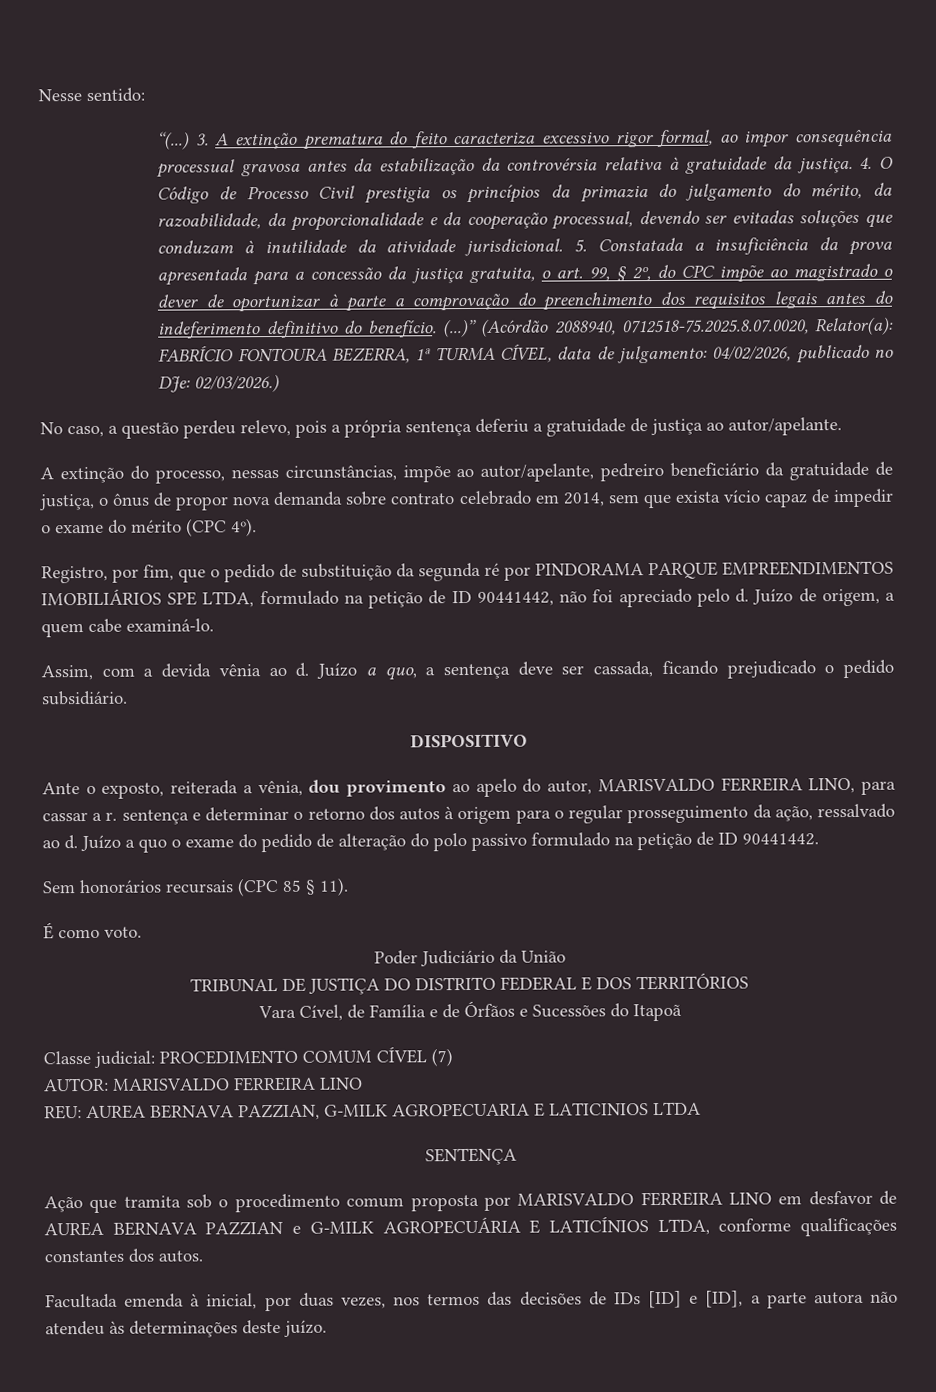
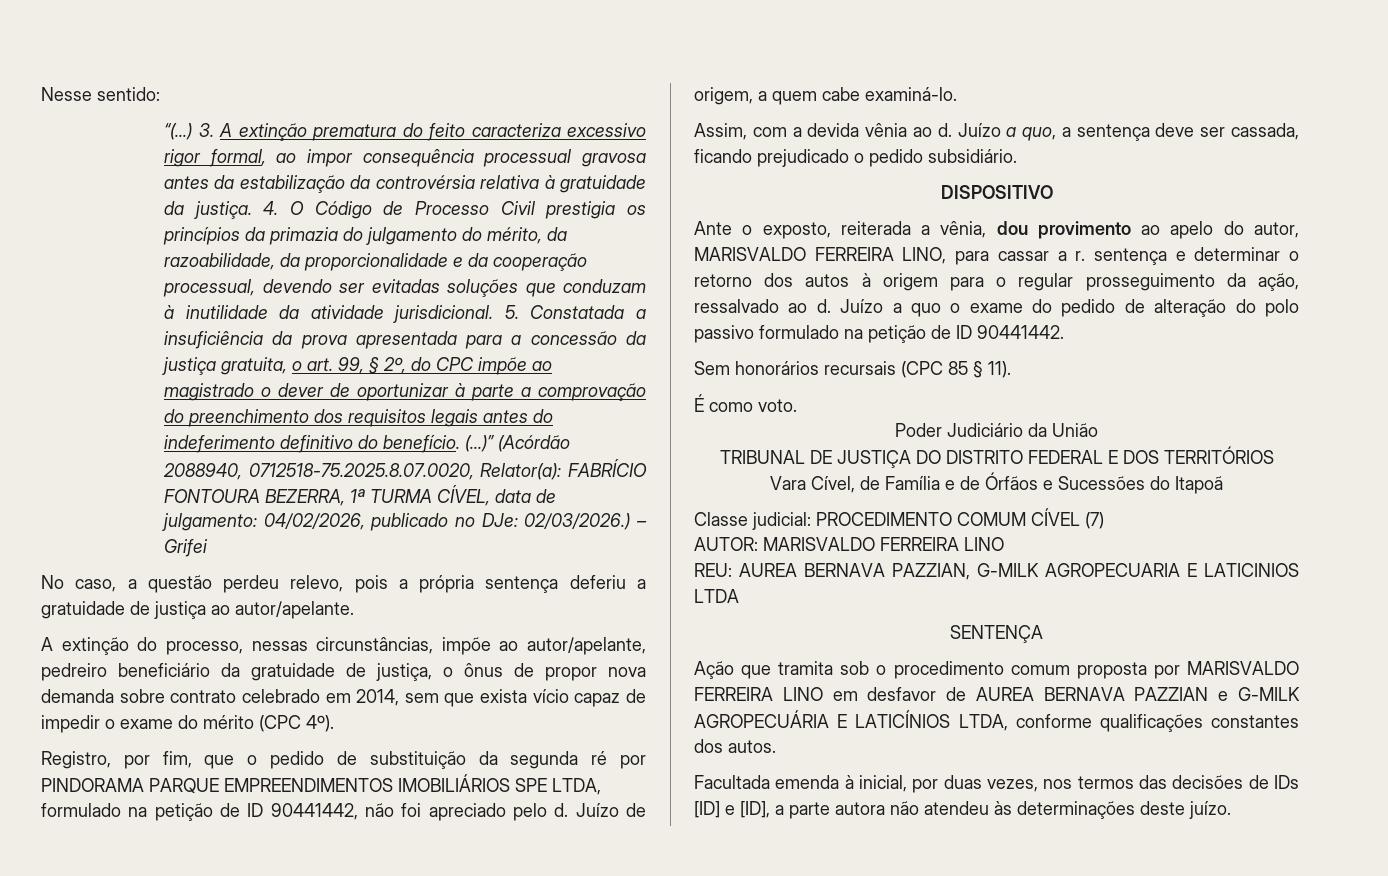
(281, 383) none -> [637,521,647,527] [164,539,209,557] – Grifei

